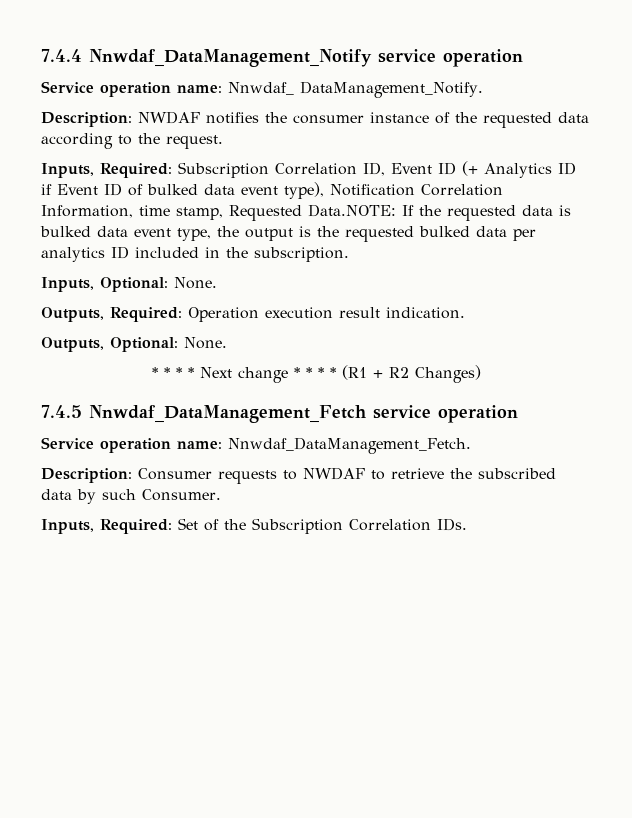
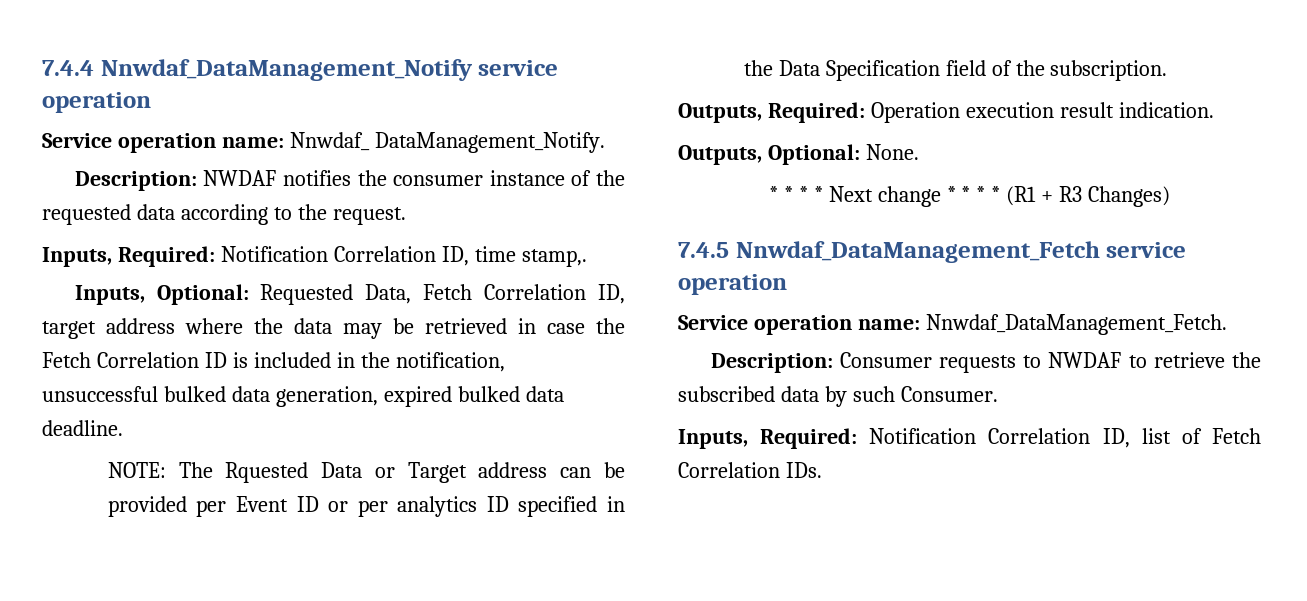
[178,161,576,178] [41,182,503,199] [41,204,571,221] [40,226,507,242] Subscription Correlation ID, Event ID (+ Analytics ID if Event ID of bulked data event type), Notification Correlation Information, time stamp, Requested Data.NOTE: If the requested data is bulked data event type, the output is the requested bulked data -> [220,246,587,267] [74,284,625,305] [42,318,625,339] [42,352,505,372] [42,386,564,407] [42,420,123,436] [107,462,625,483] [107,496,349,517] Notification Correlation ID, time stamp,. // Inputs, Optional: Requested Data, Fetch Correlation ID, target address where the data may be retrieved in case the Fetch Correlation ID is included in the notification, unsuccessful bulked data generation, expired bulked data deadline. // NOTE: The Rquested Data or Target address can be provided per Event ID or
[135,247,349,262] [41,277,217,292] included in the subscription. // Inputs, Optional: None. -> [518,496,625,517] [743,60,1168,81] specified in the Data Specification field of the subscription.
[388,367,409,378] R2 -> [1059,186,1083,202] R3
[178,518,343,534] Set of the Subscription -> [869,428,1261,448] Notification Correlation ID, list of Fetch

